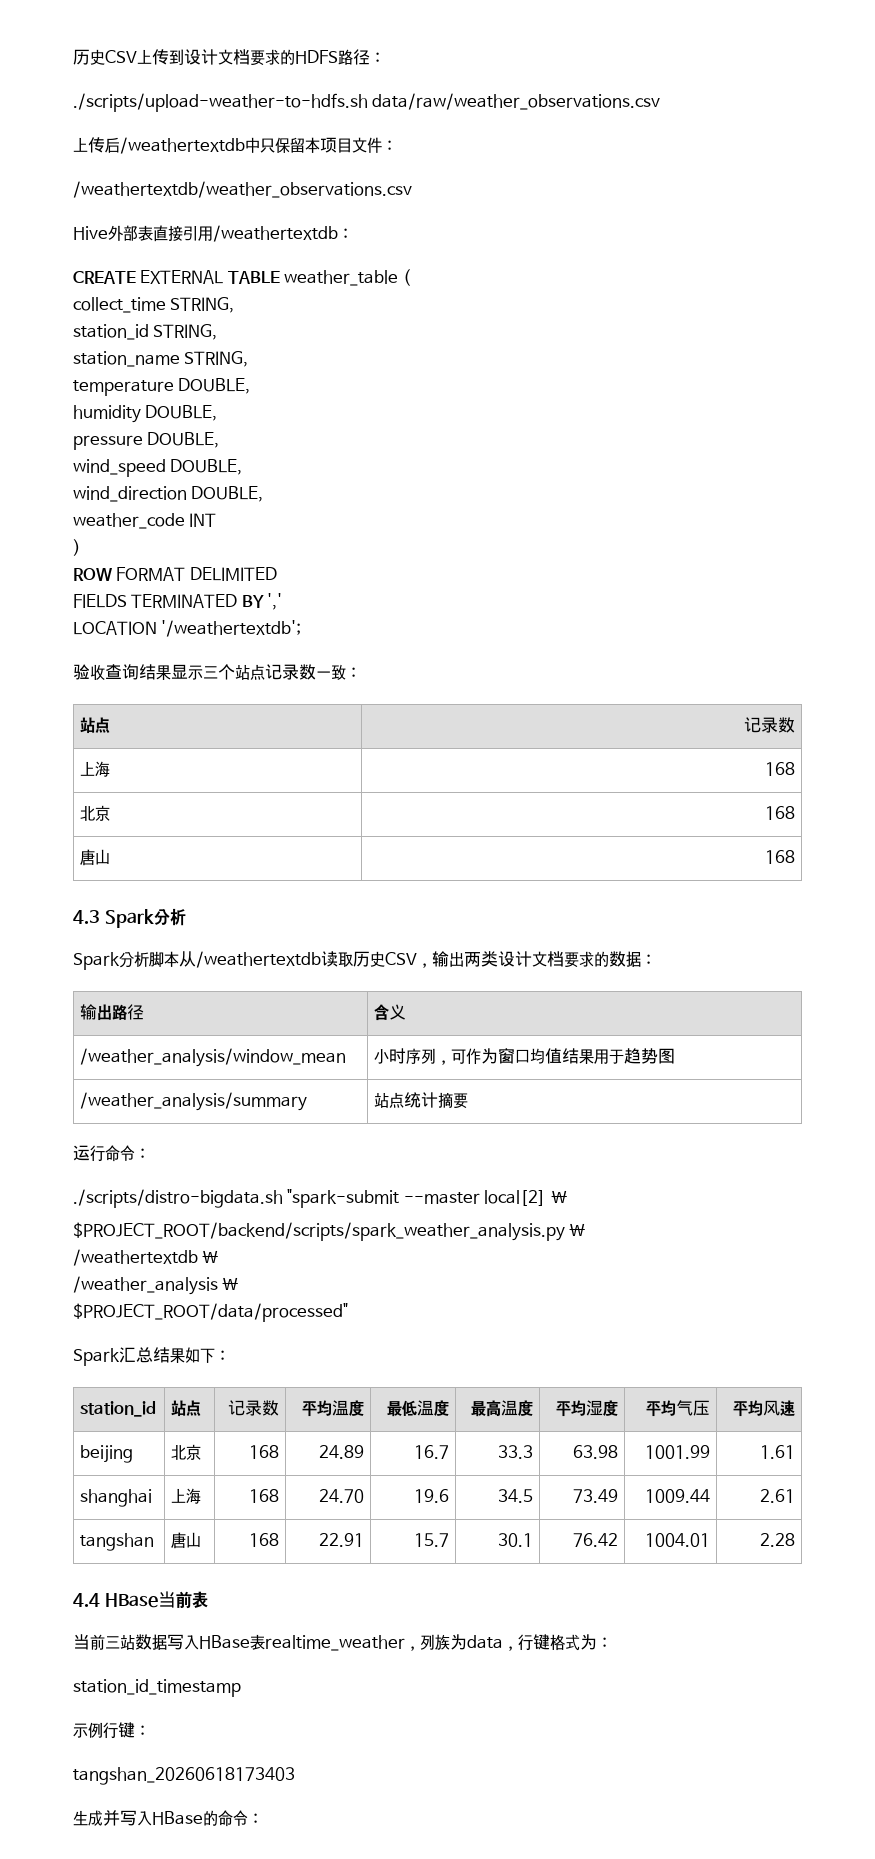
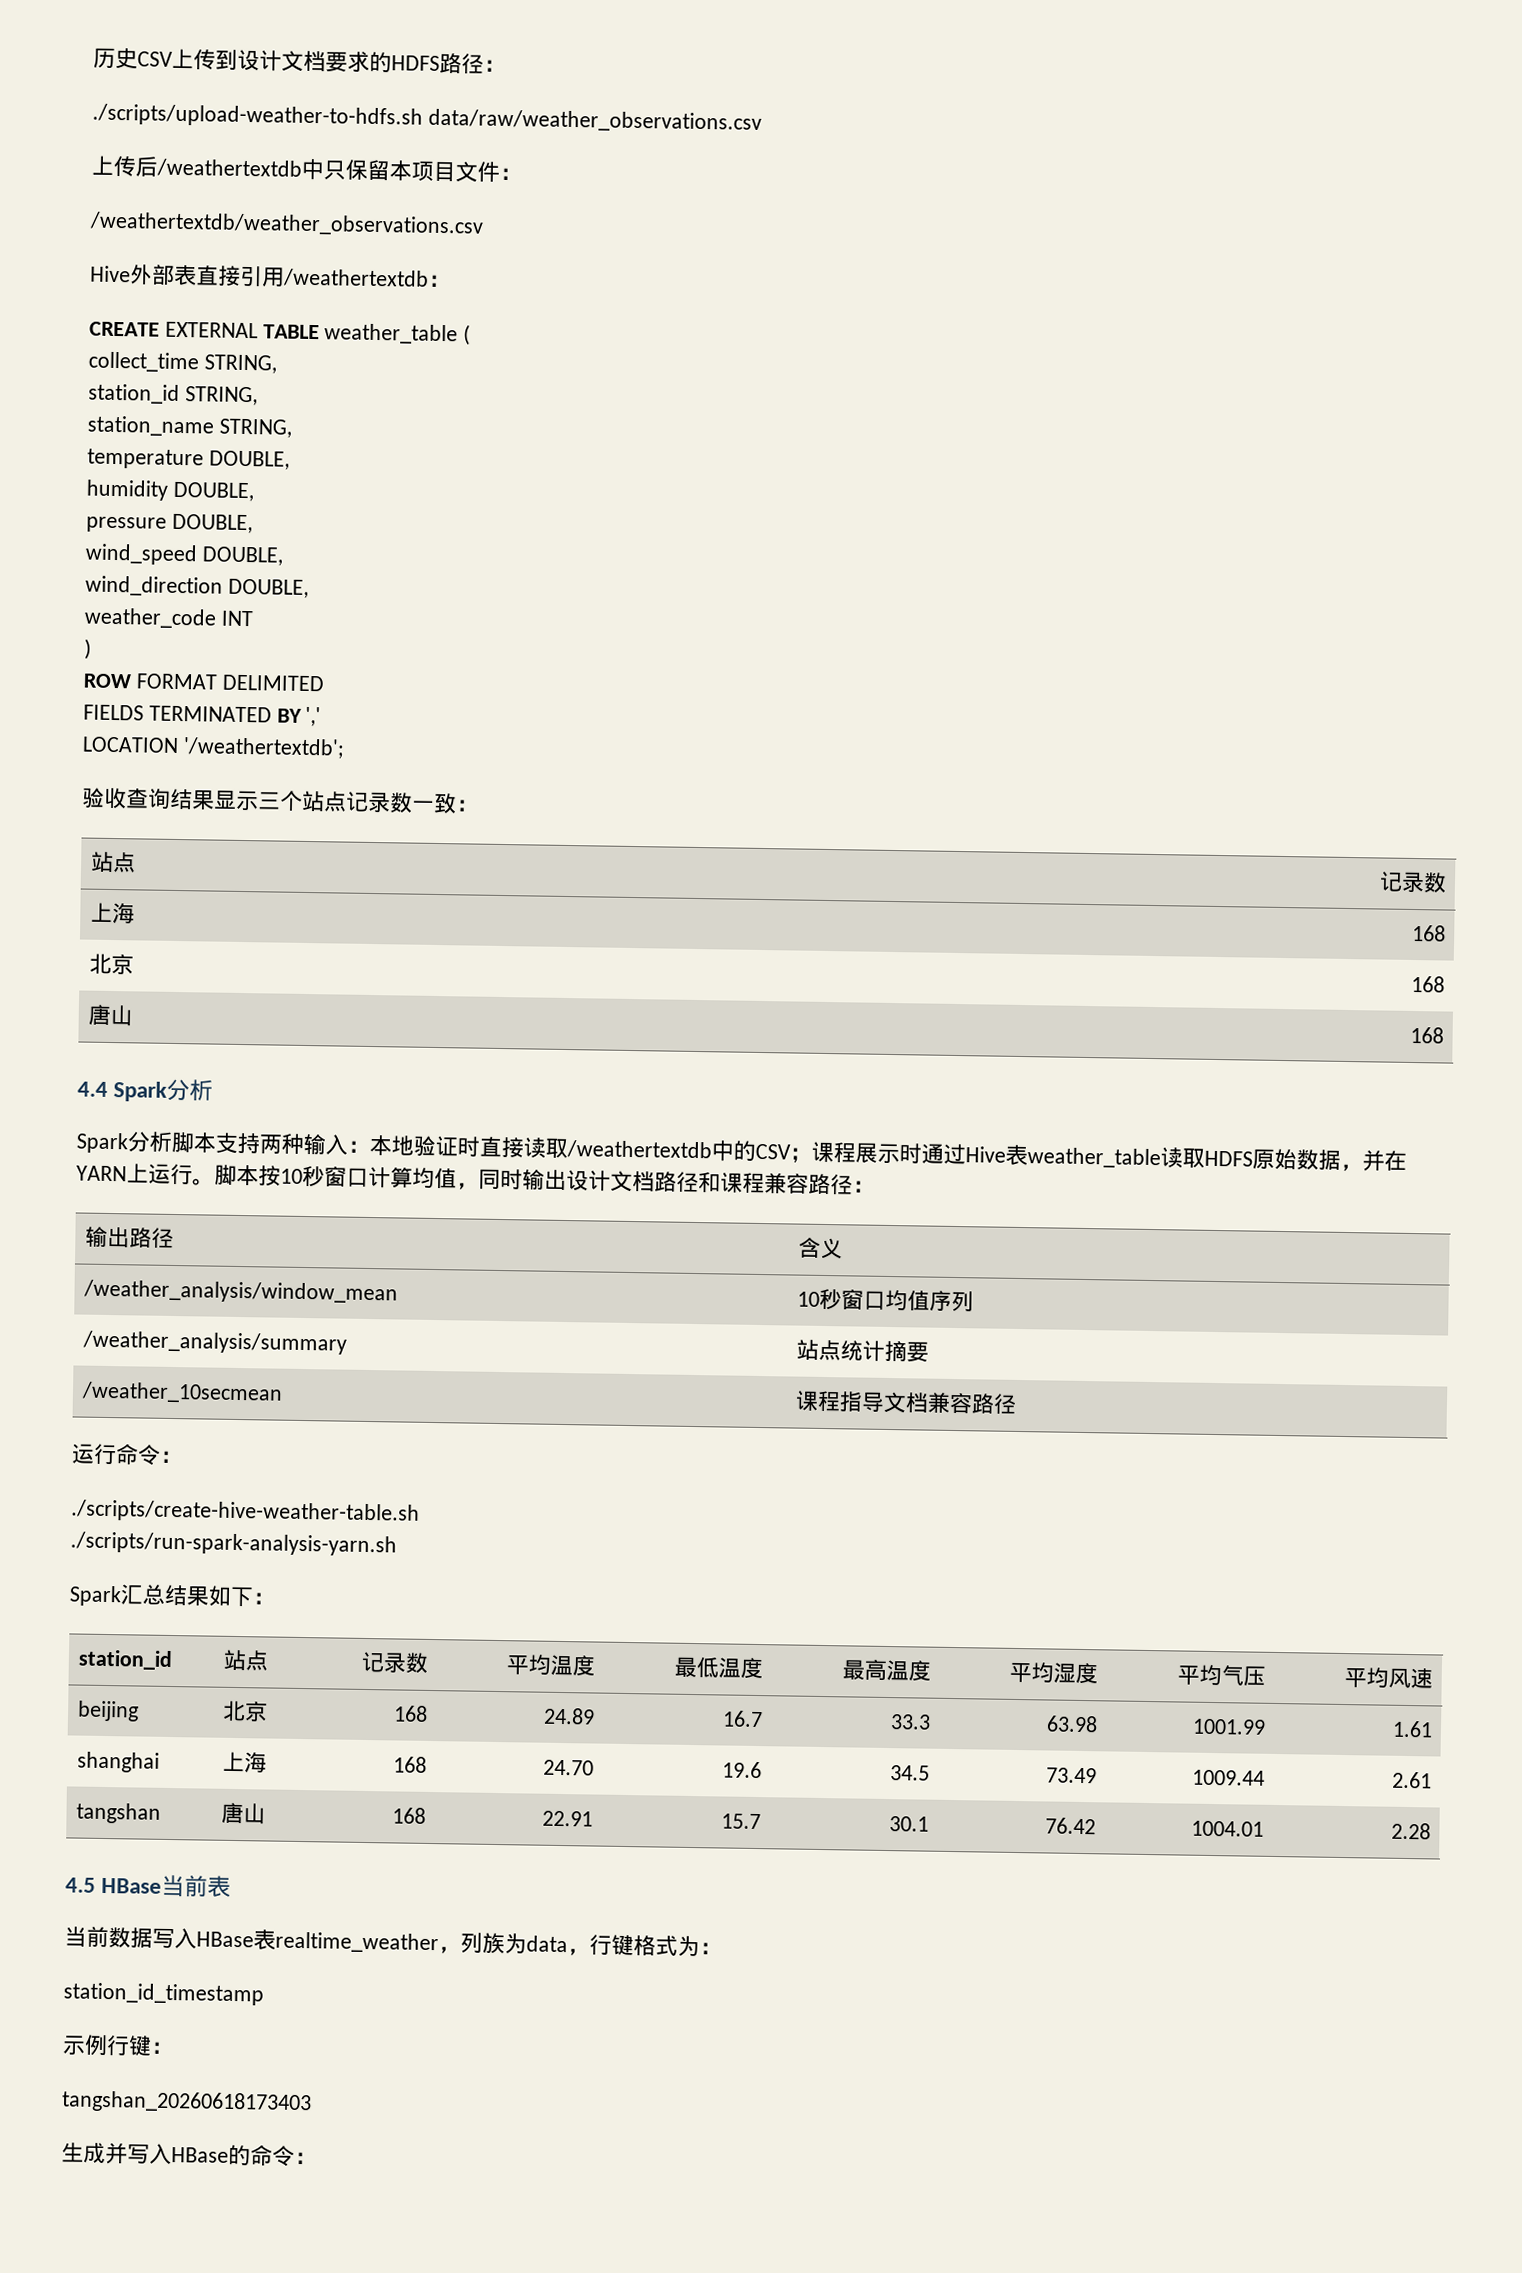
[73,910,100,924] 4.3 -> [77,1081,108,1097] 4.4
[179,951,641,968] 从/weathertextdb读取历史CSV，输出两类设计文档要求的数据 -> [215,1132,1407,1172] [76,1163,853,1196] 支持两种输入：本地验证时直接读取/weathertextdb中的CSV；课程展示时通过Hive表weather_table读取HDFS原始数据，并在YARN上运行。脚本按10秒窗口计算均值，同时输出设计文档路径和课程兼容路径
[374,1048,676,1065] [80,1092,308,1111] [374,1092,469,1109] [73,1145,150,1162] [73,1189,567,1208] [73,1222,586,1241] [73,1249,219,1266] [73,1276,239,1295] [73,1303,348,1322] 小时序列，可作为窗口均值结果用于趋势图 // /weather_analysis/summary | 站点统计摘要 // 运行命令： // ./scripts/distro-bigdata.sh "spark-submit --master local[2] \ // $PROJECT_ROOT/backend/scripts/spark_weather_analysis.py \ // /weathertextdb \ // /weather_analysis \ // $PROJECT_ROOT/data/processed" -> [797,1288,975,1312] [82,1330,348,1355] [796,1339,930,1363] [81,1381,284,1404] [795,1390,1018,1415] [71,1443,183,1466] [71,1499,420,1525] [70,1531,397,1557] 10秒窗口均值序列 // /weather_analysis/summary | 站点统计摘要 // /weather_10secmean | 课程指导文档兼容路径 // 运行命令： // ./scripts/create-hive-weather-table.sh // ./scripts/run-spark-analysis-yarn.sh
[73,1593,100,1607] 4.4 -> [65,1877,96,1893] 4.5
[105,1634,135,1650] 三站 -> (109, 1936) none

